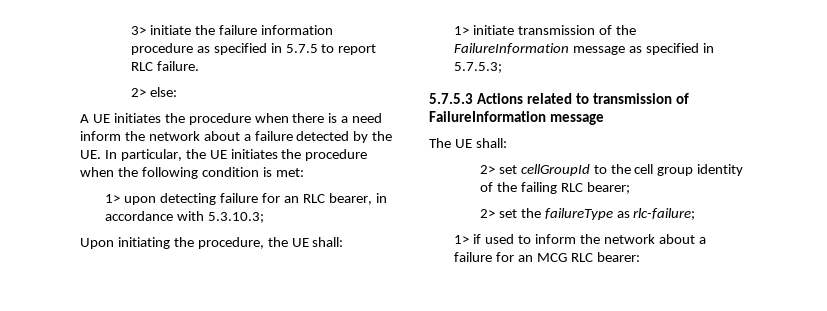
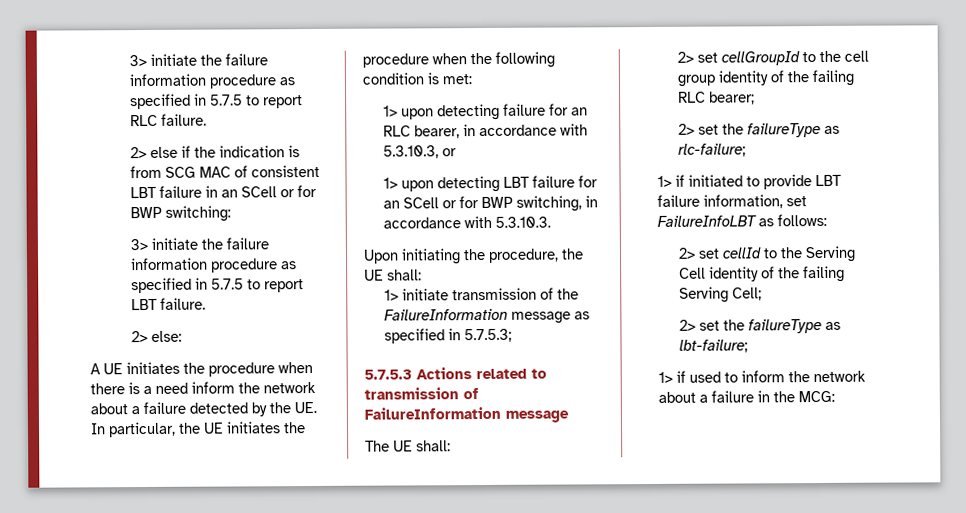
(199, 66) none -> [129,145,300,159] [129,164,320,179] [129,184,317,199] [129,205,231,222] [129,237,269,251] [130,257,297,273] [130,277,304,294] [130,297,206,311] // 2> else if the indication is from SCG MAC of consistent LBT failure in an SCell or for BWP switching: // 3> initiate the failure information procedure as specified in 5.7.5 to report LBT failure.
[208,212,265,223] 5.3.10.3; -> [383,145,458,159] [383,175,599,193] [383,195,599,212] [383,215,552,229] 5.3.10.3, or // 1> upon detecting LBT failure for an SCell or for BWP switching, in accordance with 5.3.10.3.
(696, 214) none -> [657,174,843,190] [657,194,808,209] [657,213,828,227] [677,245,856,263] [678,265,845,283] [678,286,762,303] [678,318,841,334] [678,339,748,353] // 1> if initiated to provide LBT failure information, set FailureInfoLBT as follows: // 2> set cellId to the Serving Cell identity of the failing Serving Cell; // 2> set the failureType as lbt-failure;
[496,252,641,262] for an MCG RLC bearer: -> [757,390,836,403] in the MCG:

